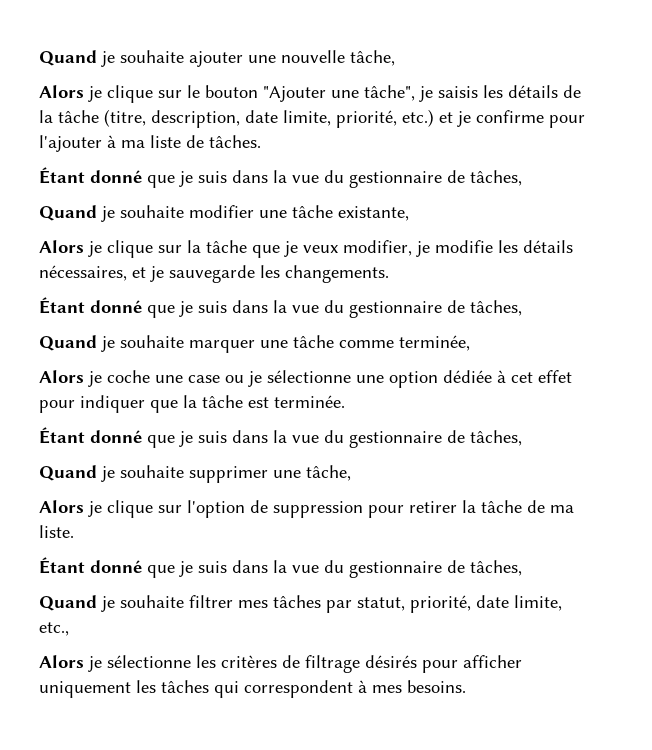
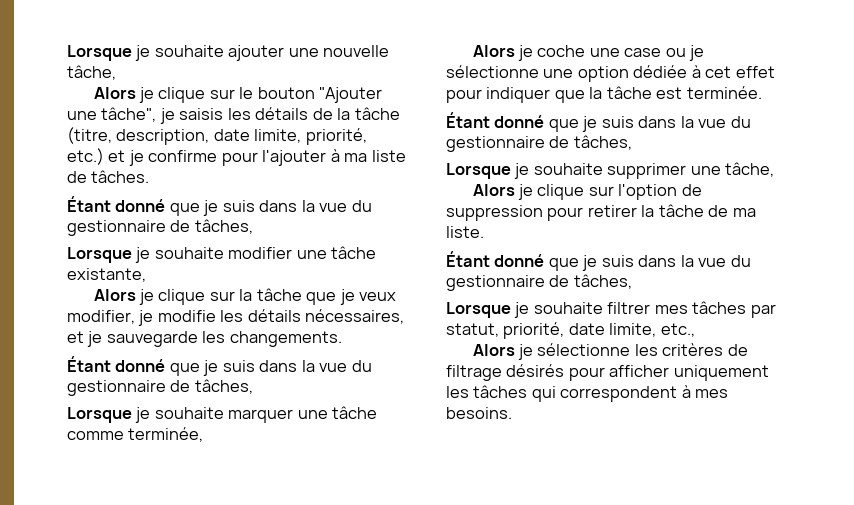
[39,50,97,66] Quand -> [67,45,132,61] Lorsque
[39,205,97,221] Quand -> [67,247,132,263] Lorsque
[39,335,97,351] Quand -> [67,407,132,423] Lorsque
[39,465,97,481] Quand -> [446,163,511,179] Lorsque
[39,595,97,611] Quand -> [446,302,511,318] Lorsque

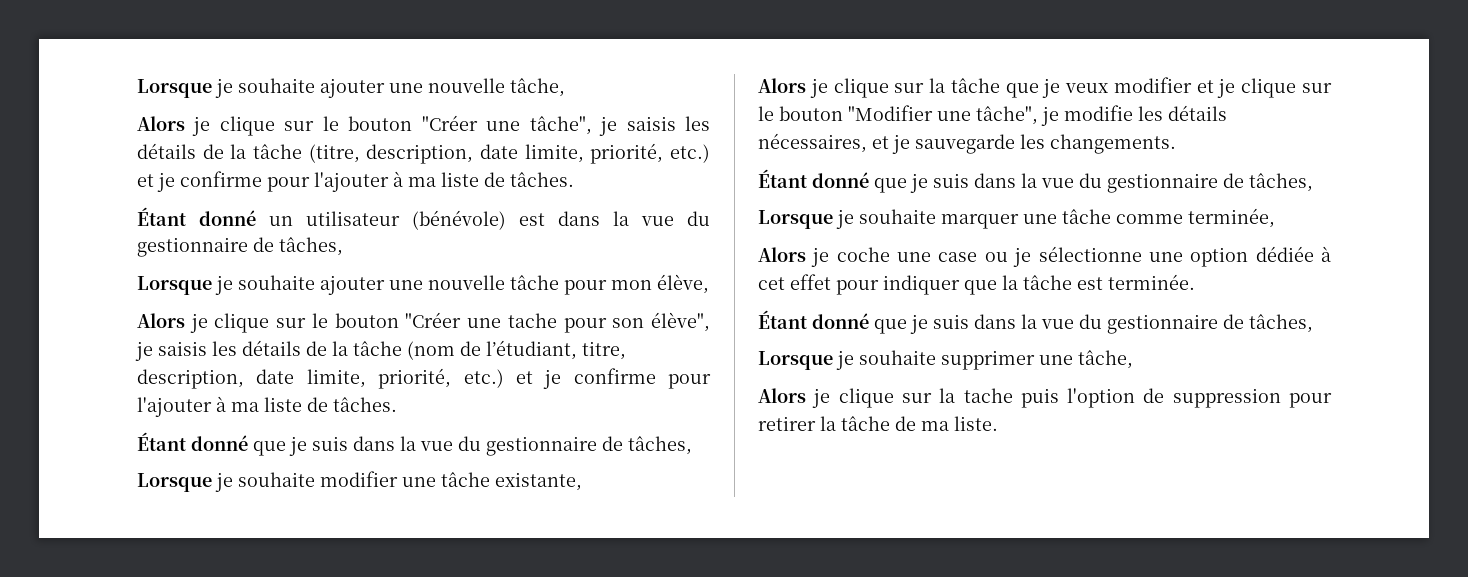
[319,87,383,103] "Ajouter -> [421,115,478,131] "Créer
(150, 176) none -> [137,207,710,230] [137,237,343,257] [137,274,709,295] [137,312,711,333] [135,340,626,361] [137,368,711,389] [137,396,397,417] // Étant donné un utilisateur (bénévole) est dans la vue du gestionnaire de tâches, // Lorsque je souhaite ajouter une nouvelle tâche pour mon élève, // Alors je clique sur le bouton "Créer une tache pour son élève", je saisis les détails de la tâche (nom de l’étudiant, titre, description, date limite, priorité, etc.) et je confirme pour l'ajouter à ma liste de tâches.
[67,310,135,324] modifier, -> [1113,77,1332,98] [758,105,1038,125] modifier et je clique sur le bouton "Modifier une tâche",
(614, 191) none -> [939,388,1059,408] la tache puis
[446,251,751,271] [446,274,632,291] [446,301,776,318] [446,322,695,339] [472,343,748,360] [446,364,769,381] [446,385,729,402] [446,407,512,419] // Étant donné que je suis dans la vue du gestionnaire de tâches, // Lorsque je souhaite filtrer mes tâches par statut, priorité, date limite, etc., // Alors je sélectionne les critères de filtrage désirés pour afficher uniquement les tâches qui correspondent à mes besoins. -> (998, 423) none

